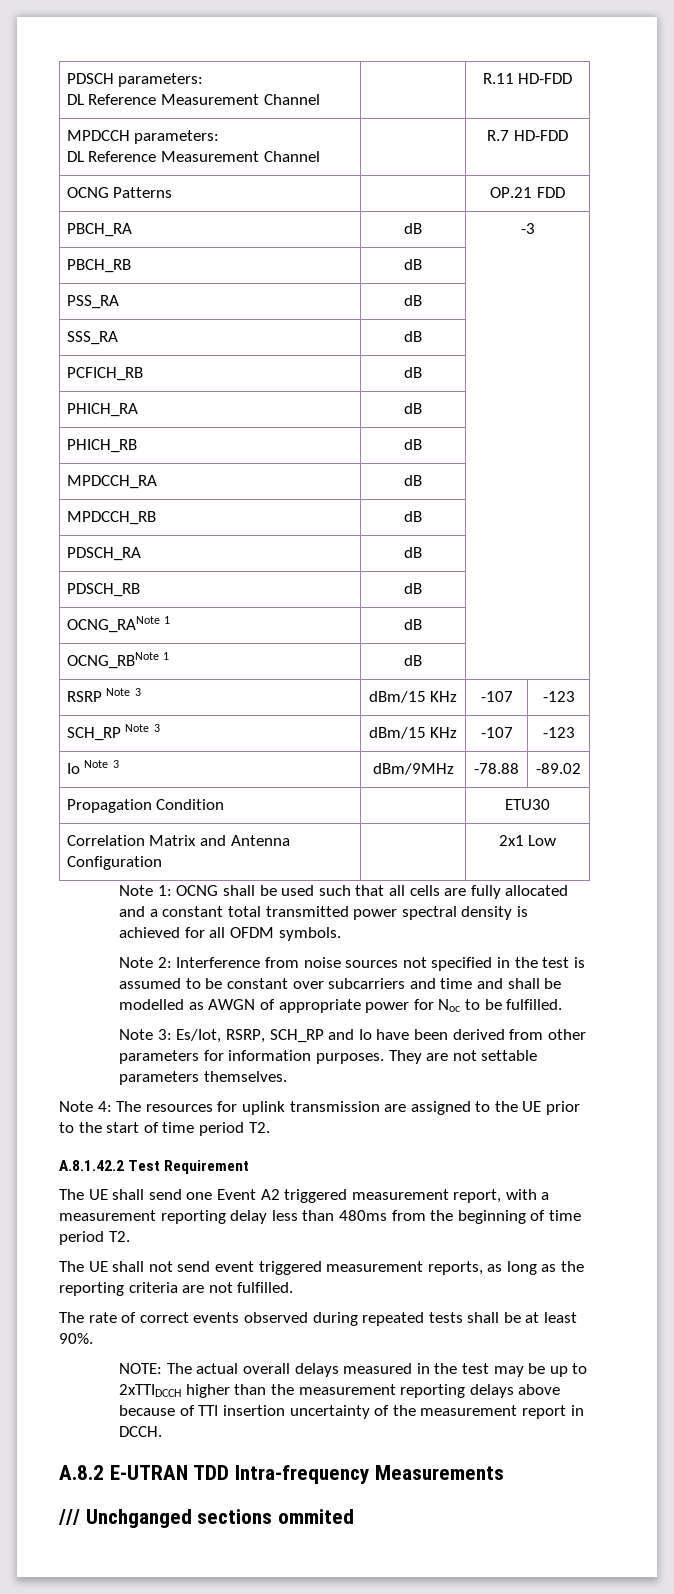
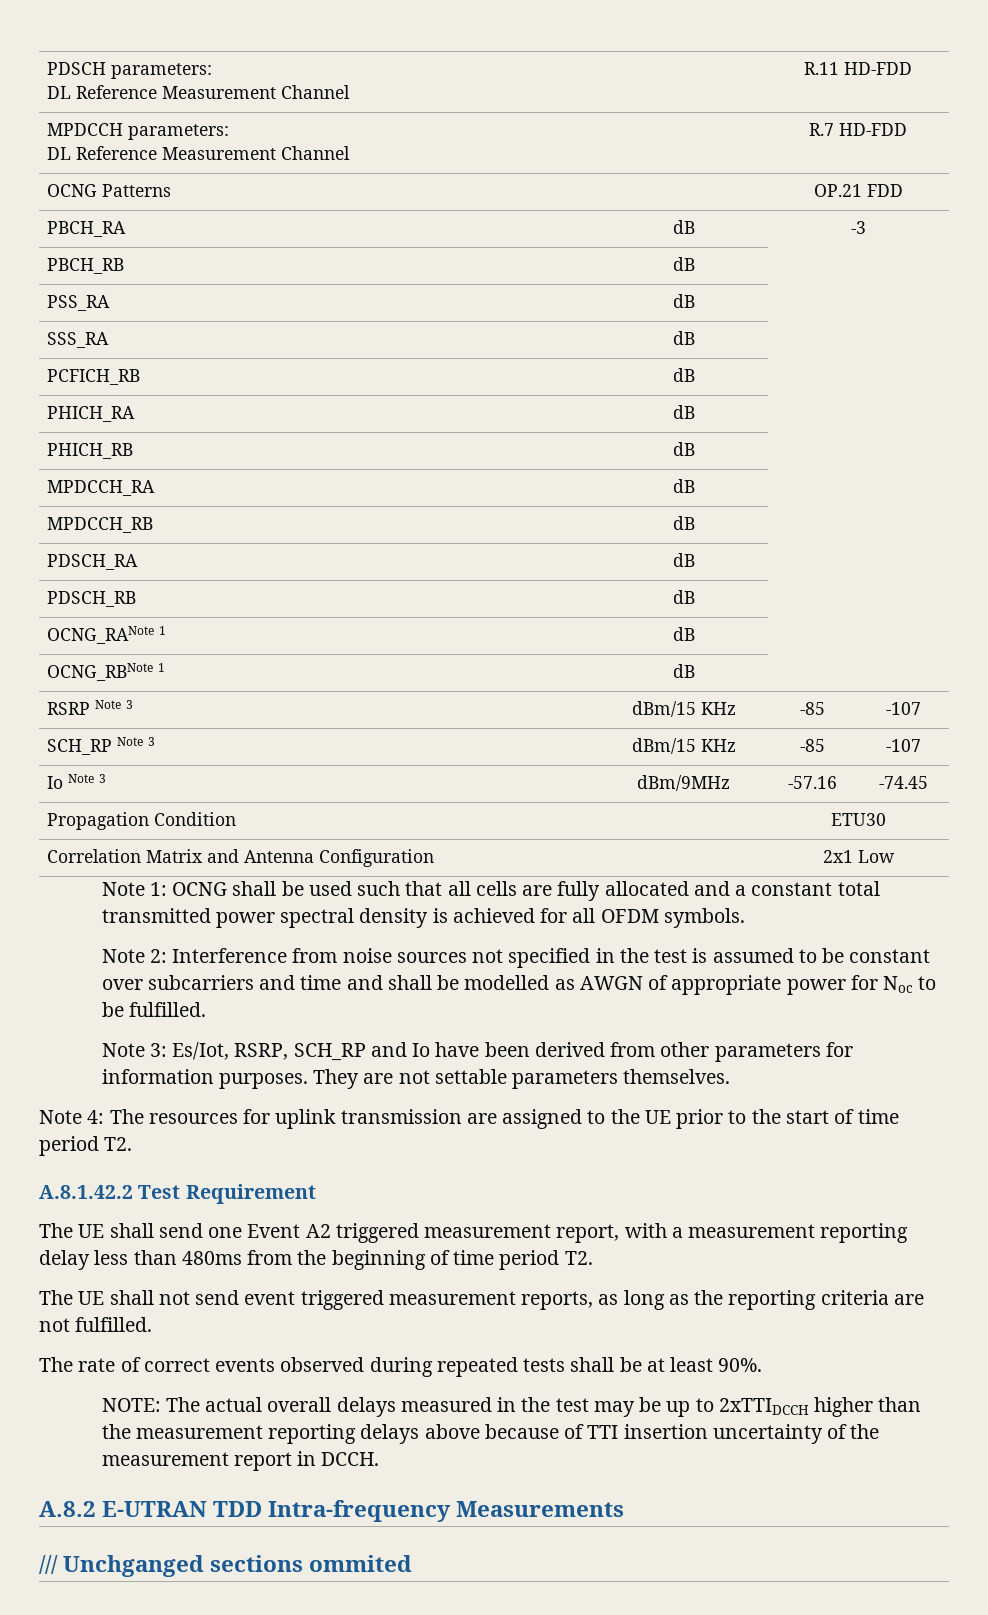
[480,691,513,702] [542,691,575,702] | -107 | -123 -> [800,702,825,715] [885,702,921,715] | -85 | -107
[480,727,513,738] [542,727,575,738] | -107 | -123 -> [800,739,825,752] [885,739,921,752] | -85 | -107
[474,763,519,774] [536,763,581,774] -78.88 | -89.02 -> [788,776,837,789] [878,776,928,789] -57.16 | -74.45

